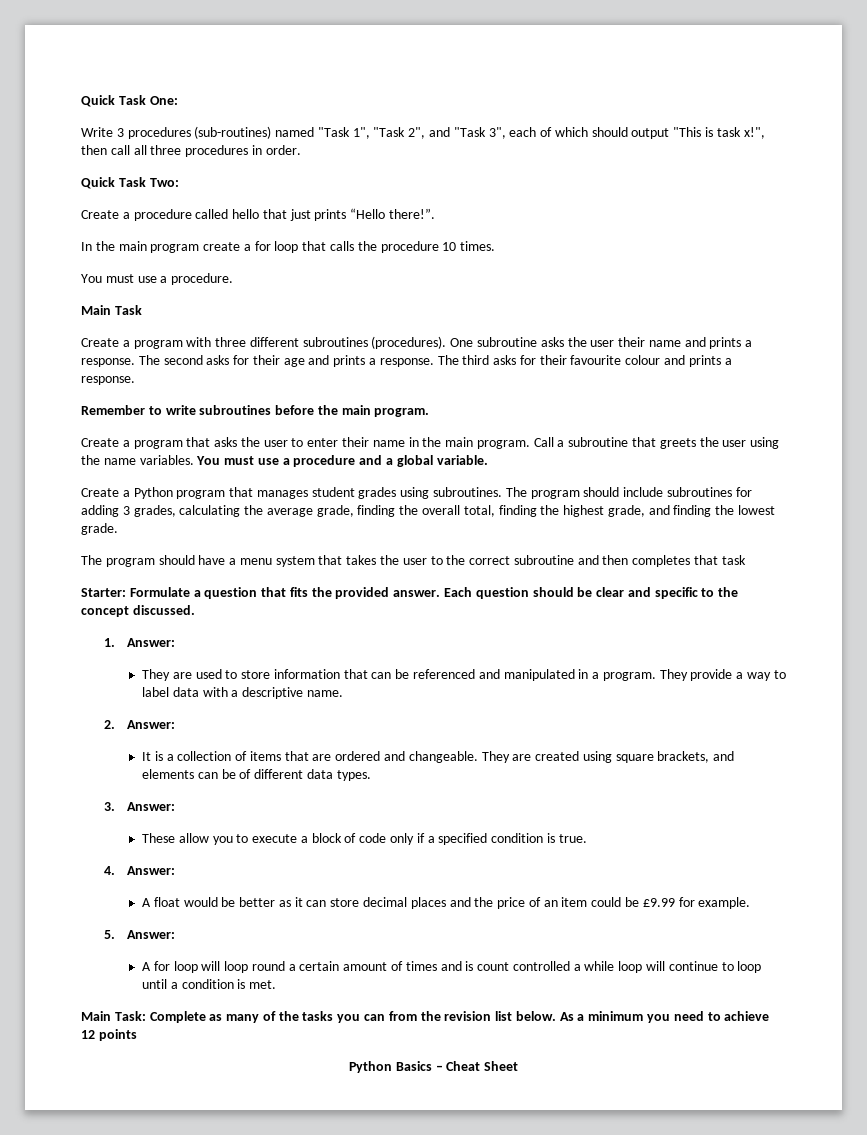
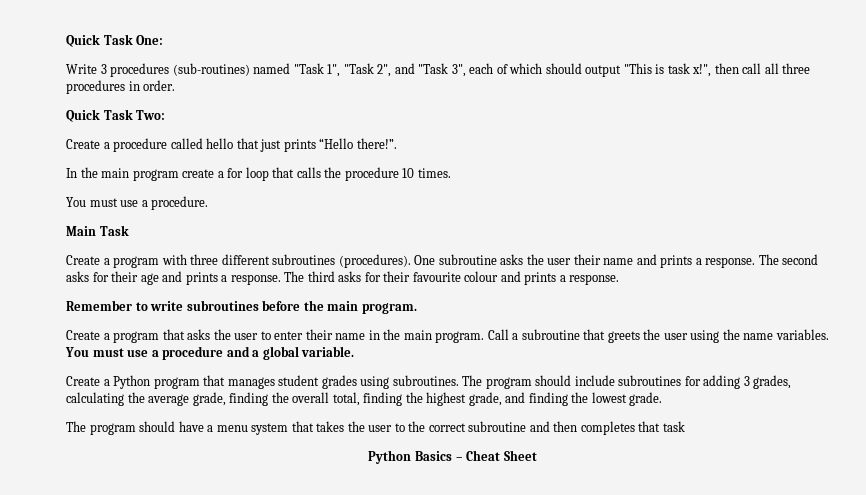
[81,587,739,599] [81,605,195,617] [103,638,175,647] [141,669,786,681] [141,687,343,699] [103,720,175,729] [141,751,735,763] [141,769,371,781] [103,802,175,811] [141,833,587,845] [103,866,175,875] [141,897,751,909] [103,930,175,939] [141,961,762,973] [141,979,277,989] [81,1011,770,1023] [81,1029,137,1041] // Starter: Formulate a question that fits the provided answer. Each question should be clear and specific to the concept discussed. // 1. Answer: // They are used to store information that can be referenced and manipulated in a program. They provide a way to label data with a descriptive name. // 2. Answer: // It is a collection of items that are ordered and changeable. They are created using square brackets, and elements can be of different data types. // 3. Answer: // These allow you to execute a block of code only if a specified condition is true. // 4. Answer: // A float would be better as it can store decimal places and the price of an item could be £9.99 for example. // 5. Answer: // A for loop will loop round a certain amount of times and is count controlled a while loop will continue to loop until a condition is met. // Main Task: Complete as many of the tasks you can from the revision list below. As a minimum you need to achieve 12 points -> (685, 426) none

